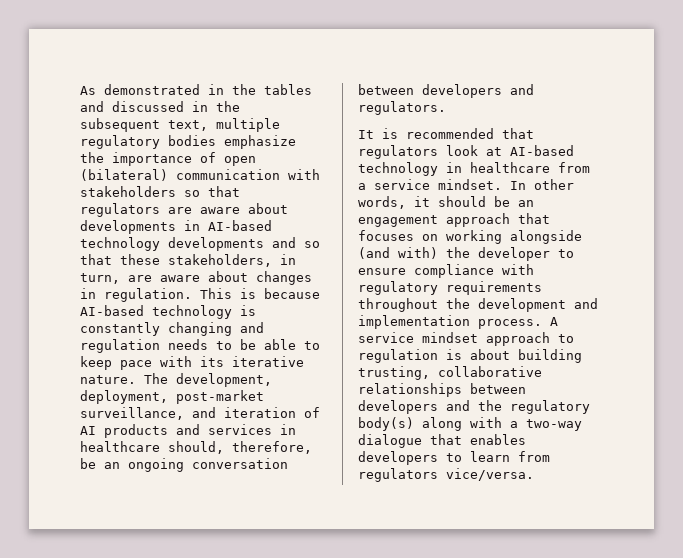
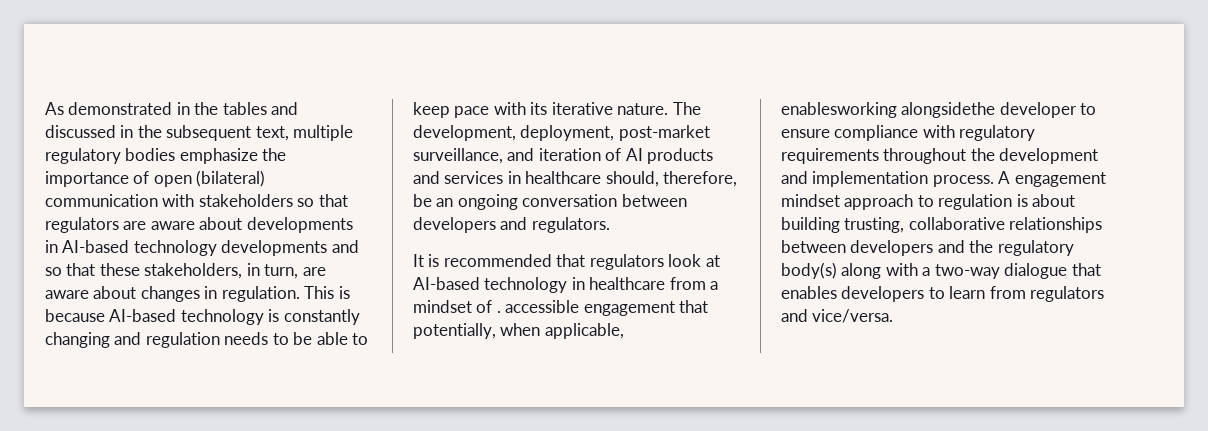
[374,179,574,190] [358,196,534,209] [358,213,550,227] [358,230,582,244] [358,247,470,259] service mindset. In other words, it should be an engagement approach that focuses on working alongside (and with) the -> [413,300,709,316] [413,323,624,339] [781,102,996,118] mindset of . accessible engagement that potentially, when applicable, enablesworking alongsidethe
[358,332,414,343] service -> [1014,172,1106,187] engagement
(438, 475) none -> [781,309,808,322] and

